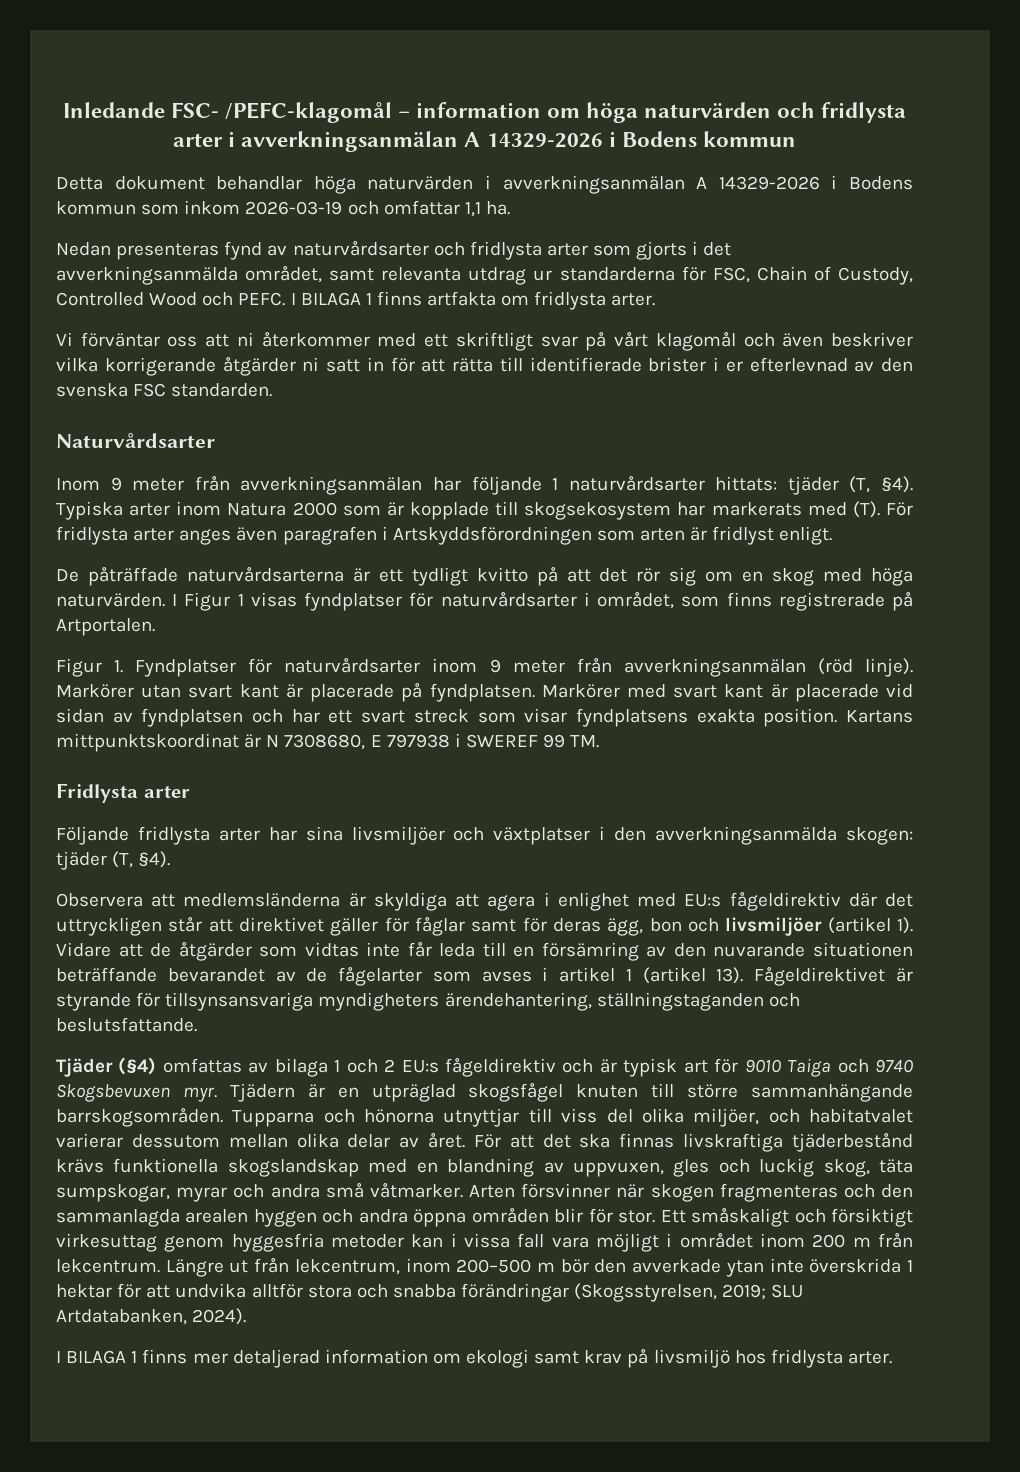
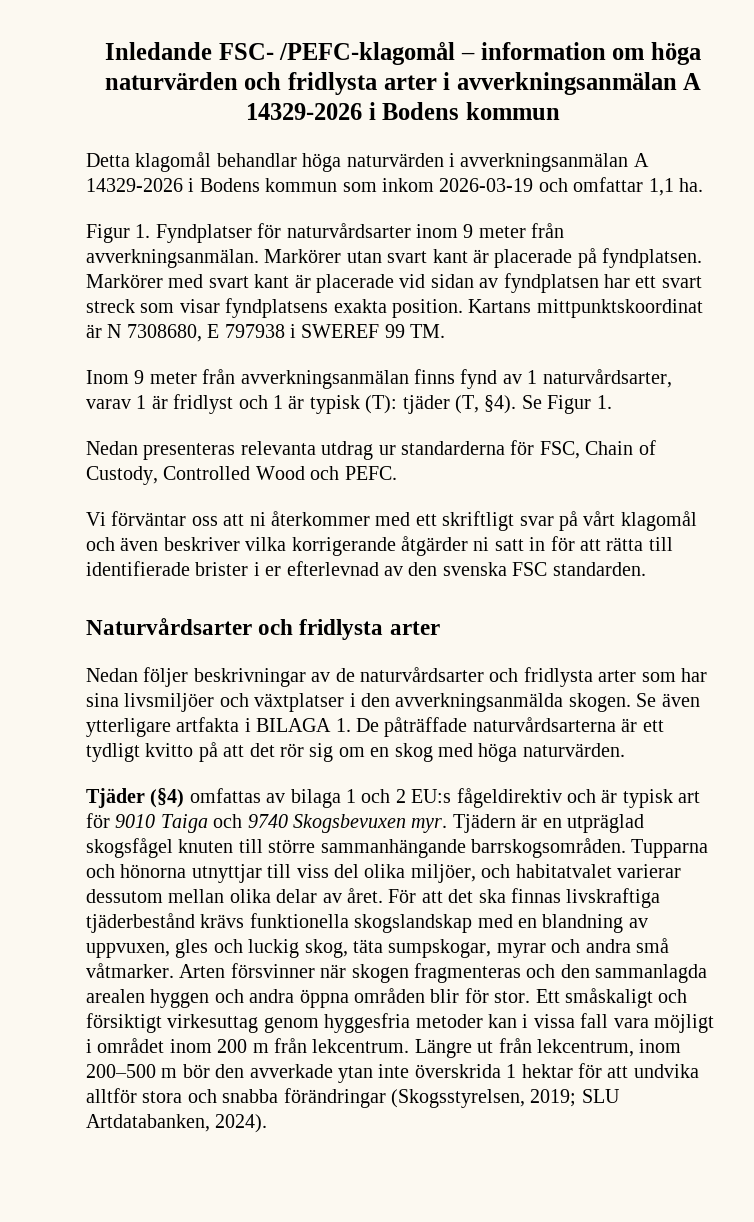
[114,176,205,190] dokument -> [135,152,212,172] klagomål
[56,241,732,260] [56,266,375,285] Nedan presenteras fynd av naturvårdsarter och fridlysta arter som gjorts i det avverkningsanmälda området, samt -> [86,223,565,243] [86,248,703,268] [86,273,702,293] [86,298,703,318] [86,324,446,342] [86,369,672,389] [86,394,612,414] [86,441,236,460] Figur 1. Fyndplatser för naturvårdsarter inom 9 meter från avverkningsanmälan. Markörer utan svart kant är placerade på fyndplatsen. Markörer med svart kant är placerade vid sidan av fyndplatsen har ett svart streck som visar fyndplatsens exakta position. Kartans mittpunktskoordinat är N 7308680, E 797938 i SWEREF 99 TM. // Inom 9 meter från avverkningsanmälan finns fynd av 1 naturvårdsarter, varav 1 är fridlyst och 1 är typisk (T): tjäder (T, §4). Se Figur 1. // Nedan presenteras
[290,291,656,310] I BILAGA 1 finns artfakta om fridlysta arter. -> (397, 473) none
[56,476,914,495] [56,501,913,520] [56,526,833,545] // Inom 9 meter från avverkningsanmälan har följande 1 naturvårdsarter hittats: tjäder (T, §4). Typiska arter inom Natura 2000 som är kopplade till skogsekosystem har markerats med (T). För fridlysta arter anges även paragrafen i Artskyddsförordningen som arten är fridlyst enligt. // -> [258,619,440,640] [86,667,707,687] [86,693,700,712] [86,717,351,737] och fridlysta arter // Nedan följer beskrivningar av de naturvårdsarter och fridlysta arter som har sina livsmiljöer och växtplatser i den avverkningsanmälda skogen. Se även ytterligare artfakta i BILAGA 1.
[172,592,914,611] [56,618,155,636] [56,658,914,677] [56,683,913,702] [56,708,913,727] [56,733,600,752] [56,783,190,803] [56,826,913,845] [56,851,171,870] [56,892,914,911] [56,917,914,936] [56,942,913,961] [56,967,913,986] [56,992,800,1011] [56,1017,197,1032] I Figur 1 visas fyndplatser för naturvårdsarter i området, som finns registrerade på Artportalen. // Figur 1. Fyndplatser för naturvårdsarter inom 9 meter från avverkningsanmälan (röd linje). Markörer utan svart kant är placerade på fyndplatsen. Markörer med svart kant är placerade vid sidan av fyndplatsen och har ett svart streck som visar fyndplatsens exakta position. Kartans mittpunktskoordinat är N 7308680, E 797938 i SWEREF 99 TM. // Fridlysta arter // Följande fridlysta arter har sina livsmiljöer och växtplatser i den avverkningsanmälda skogen: tjäder (T, §4). // Observera att medlemsländerna är skyldiga att agera i enlighet med EU:s fågeldirektiv där det uttryckligen står att direktivet gäller för fåglar samt för deras ägg, bon och livsmiljöer (artikel 1). Vidare att de åtgärder som vidtas inte får leda till en försämring av den nuvarande situationen beträffande bevarandet av de fågelarter som avses i artikel 1 (artikel 13). Fågeldirektivet är styrande för tillsynsansvariga myndigheters ärendehantering, ställningstaganden och beslutsfattande. -> (625, 750) none
[56,1349,892,1368] // I BILAGA 1 finns mer detaljerad information om ekologi samt krav på livsmiljö hos fridlysta arter. -> (268, 1123) none

